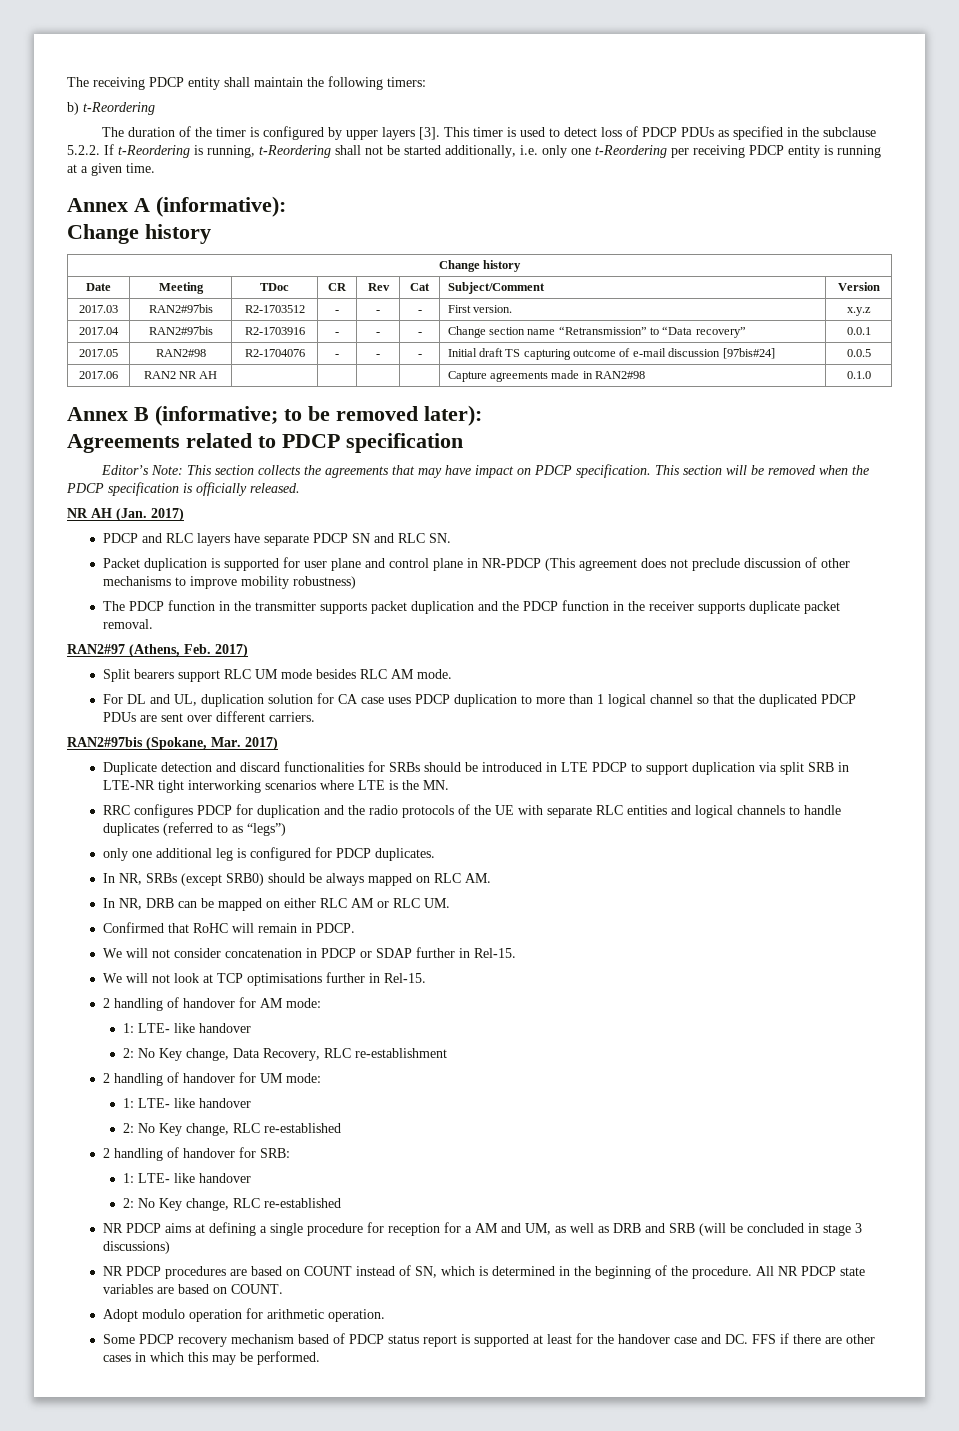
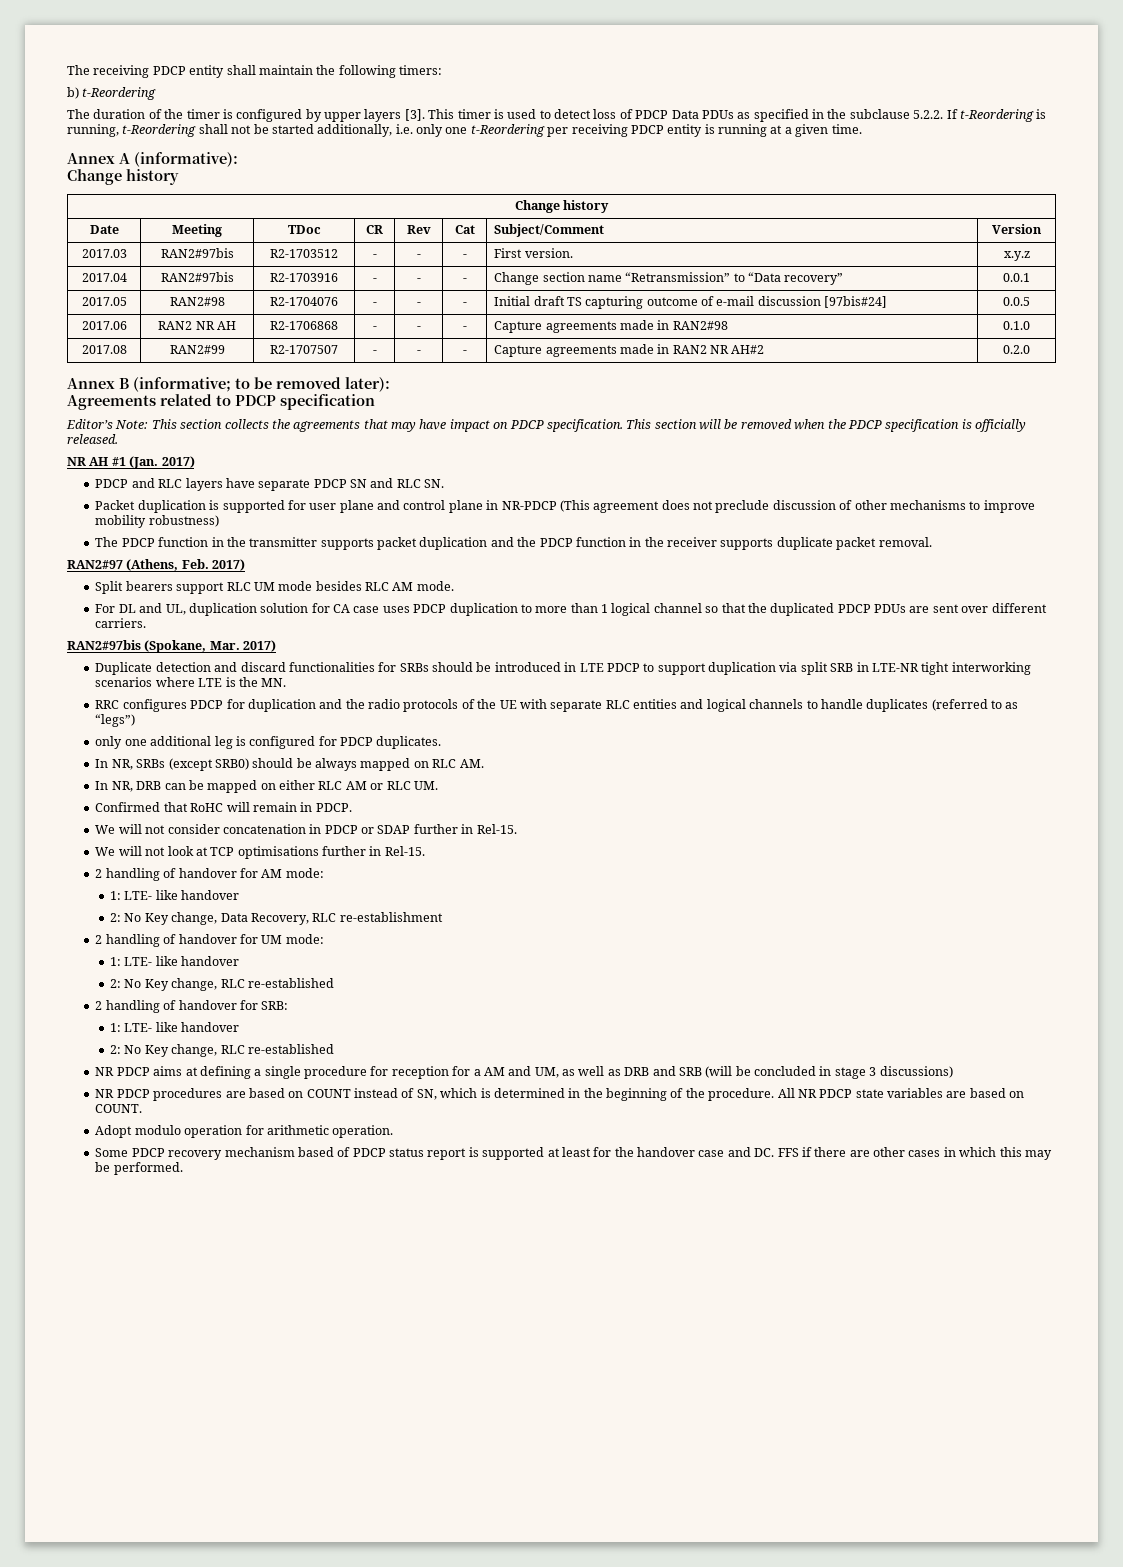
(678, 132) none -> [671,110,699,119] Data
(218, 375) | | | -> [270,321,338,330] [372,326,377,330] [416,326,421,330] [462,326,467,330] R2-1706868 | - | - | -
(871, 375) none -> [81,345,127,354] [169,345,225,354] [270,345,338,354] [372,350,377,354] [416,350,421,354] [462,350,467,354] [494,344,765,357] [1003,345,1030,354] // 2017.08 | RAN2#99 | R2-1707507 | - | - | - | Capture agreements made in RAN2 NR AH#2 | 0.2.0
(112, 513) none -> [111,457,126,466] #1

